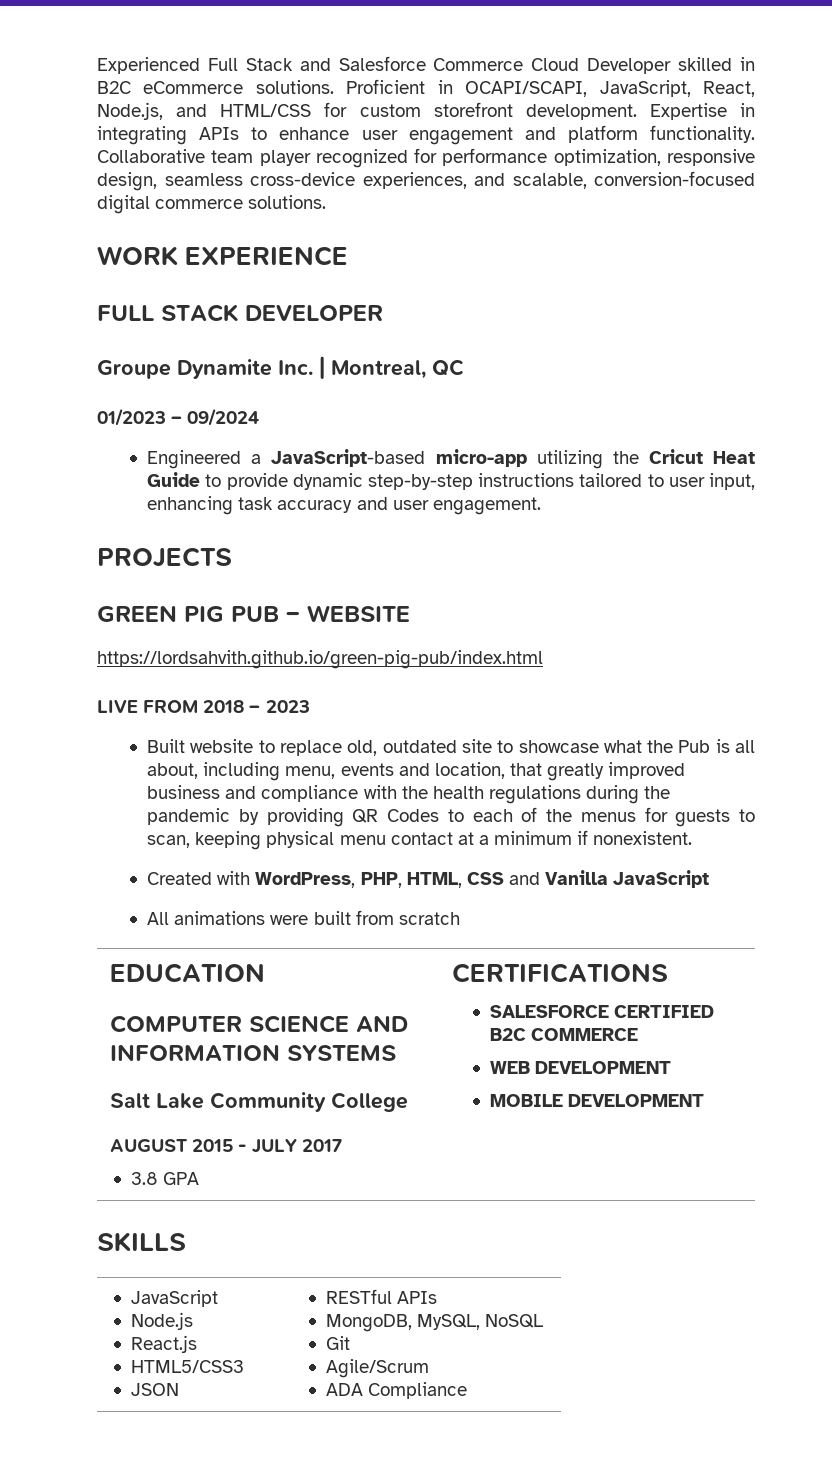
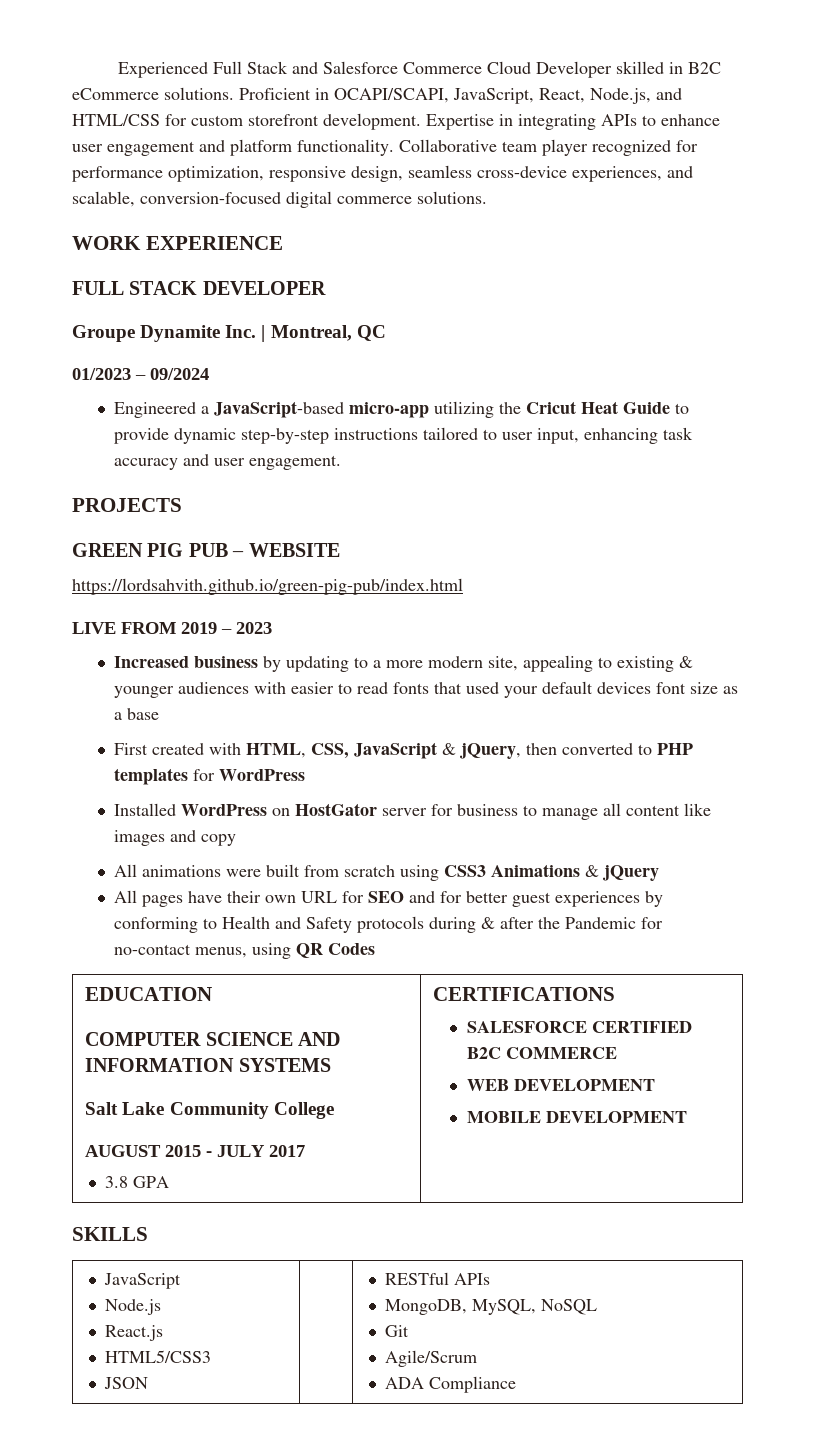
[203,700,245,713] 2018 -> [181,622,217,634] 2019
[147,739,755,756] [147,762,686,781] [147,785,671,804] [147,807,755,827] [147,830,693,850] [147,870,710,888] Built website to replace old, outdated site to showcase what the Pub is all about, including menu, events and location, that greatly improved business and compliance with the health regulations during the pandemic by providing QR Codes to each of the menus for guests to scan, keeping physical menu contact at a minimum if nonexistent. // Created with WordPress, PHP, HTML, CSS and Vanilla JavaScript -> [114,655,694,672] [114,681,739,698] [114,708,160,720] [114,742,694,759] [114,768,306,785] [114,803,712,820] [114,830,237,846] Increased business by updating to a more modern site, appealing to existing & younger audiences with easier to read fonts that used your default devices font size as a base // First created with HTML, CSS, JavaScript & jQuery, then converted to PHP templates for WordPress // Installed WordPress on HostGator server for business to manage all content like images and copy
(460, 918) none -> [400,864,660,881] [114,890,664,907] [114,916,664,933] [114,943,376,959] using CSS3 Animations & jQuery // All pages have their own URL for SEO and for better guest experiences by conforming to Health and Safety protocols during & after the Pandemic for no-contact menus, using QR Codes

